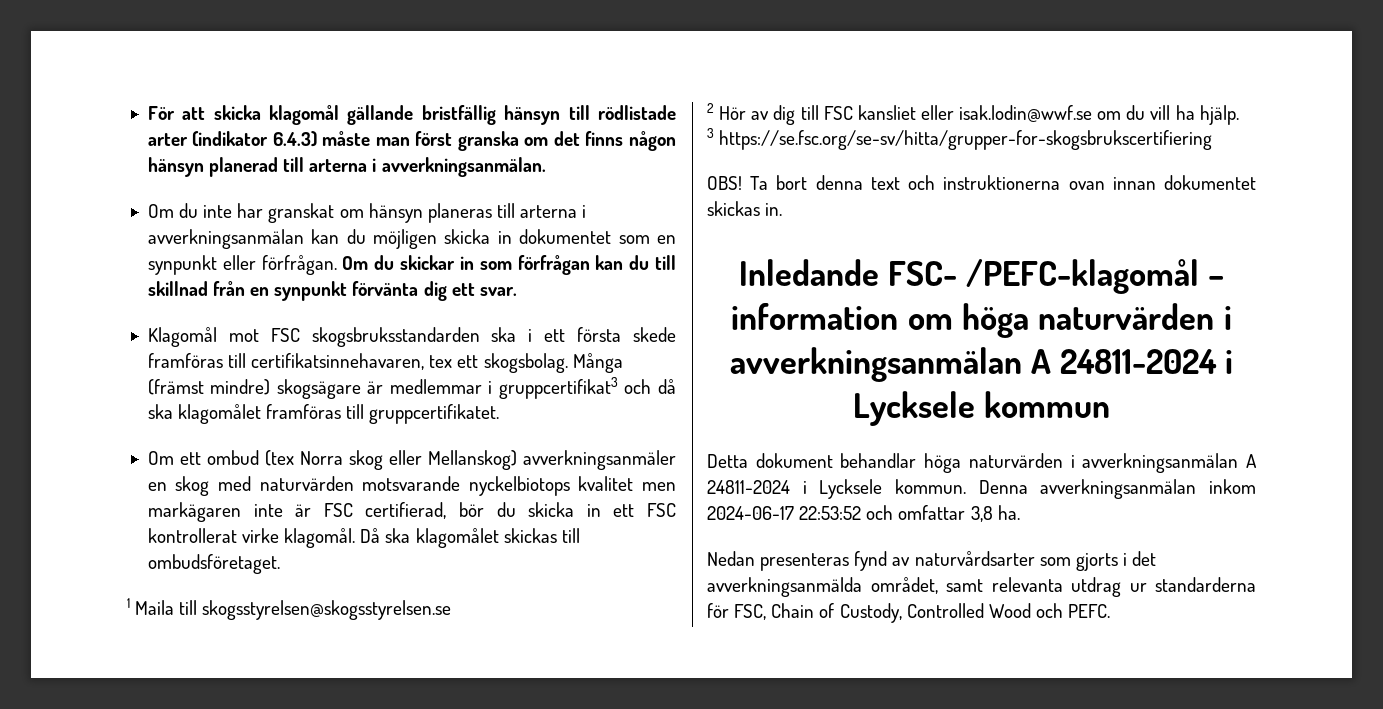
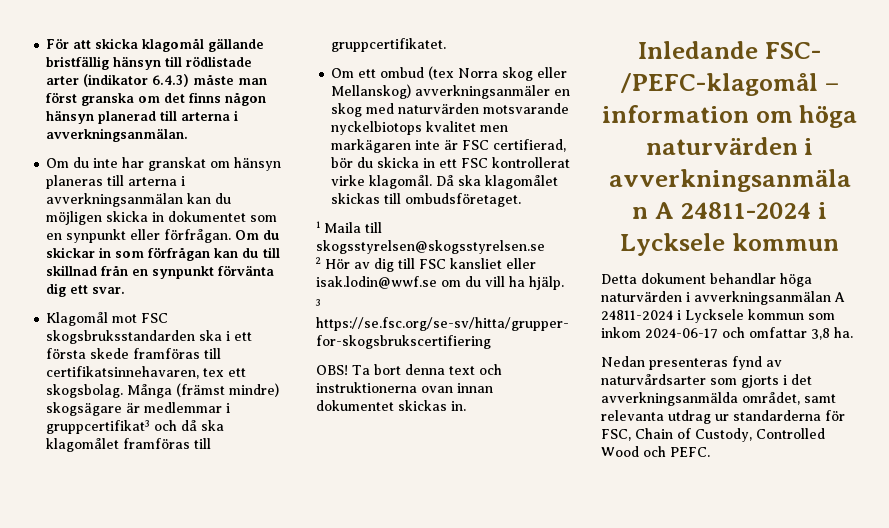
[894,479,1197,499] kommun. Denna avverkningsanmälan -> [748,309,835,320] kommun som
[799,506,862,520] 22:53:52 -> (718, 333) none

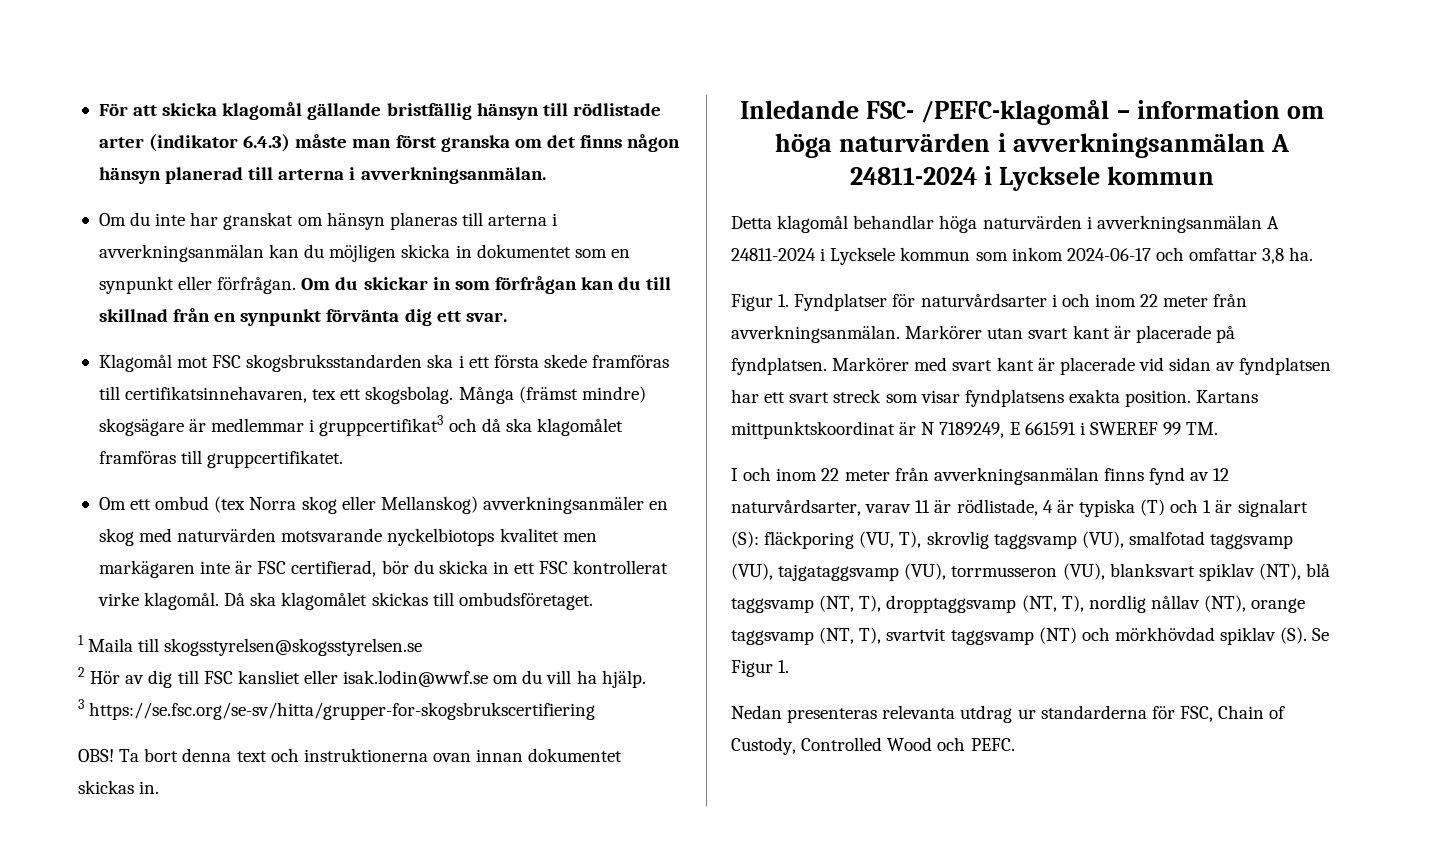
[641,273,706,284] dokument -> [777,215,849,233] klagomål
[601,356,782,370] [601,374,812,388] [601,392,836,406] Nedan presenteras fynd av naturvårdsarter som gjorts i det avverkningsanmälda området, samt -> [731,293,1248,311] [731,325,1235,343] [731,357,1332,375] [731,389,1259,407] [731,421,1219,439] [731,467,1230,485] [731,499,1308,517] [731,531,1294,549] [731,563,1331,581] [731,595,1306,613] [731,627,1330,645] [731,660,790,677] [731,705,878,723] Figur 1. Fyndplatser för naturvårdsarter i och inom 22 meter från avverkningsanmälan. Markörer utan svart kant är placerade på fyndplatsen. Markörer med svart kant är placerade vid sidan av fyndplatsen har ett svart streck som visar fyndplatsens exakta position. Kartans mittpunktskoordinat är N 7189249, E 661591 i SWEREF 99 TM. // I och inom 22 meter från avverkningsanmälan finns fynd av 12 naturvårdsarter, varav 11 är rödlistade, 4 är typiska (T) och 1 är signalart (S): fläckporing (VU, T), skrovlig taggsvamp (VU), smalfotad taggsvamp (VU), tajgataggsvamp (VU), torrmusseron (VU), blanksvart spiklav (NT), blå taggsvamp (NT, T), dropptaggsvamp (NT, T), nordlig nållav (NT), orange taggsvamp (NT, T), svartvit taggsvamp (NT) och mörkhövdad spiklav (S). Se Figur 1. // Nedan presenteras

